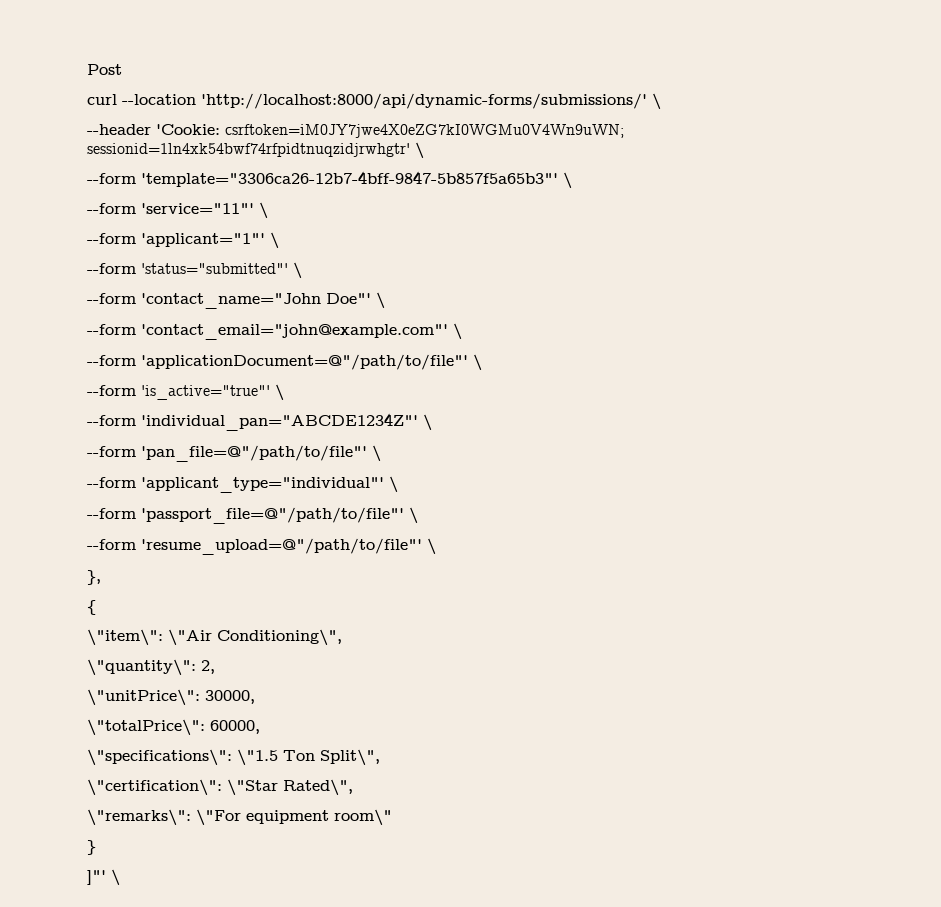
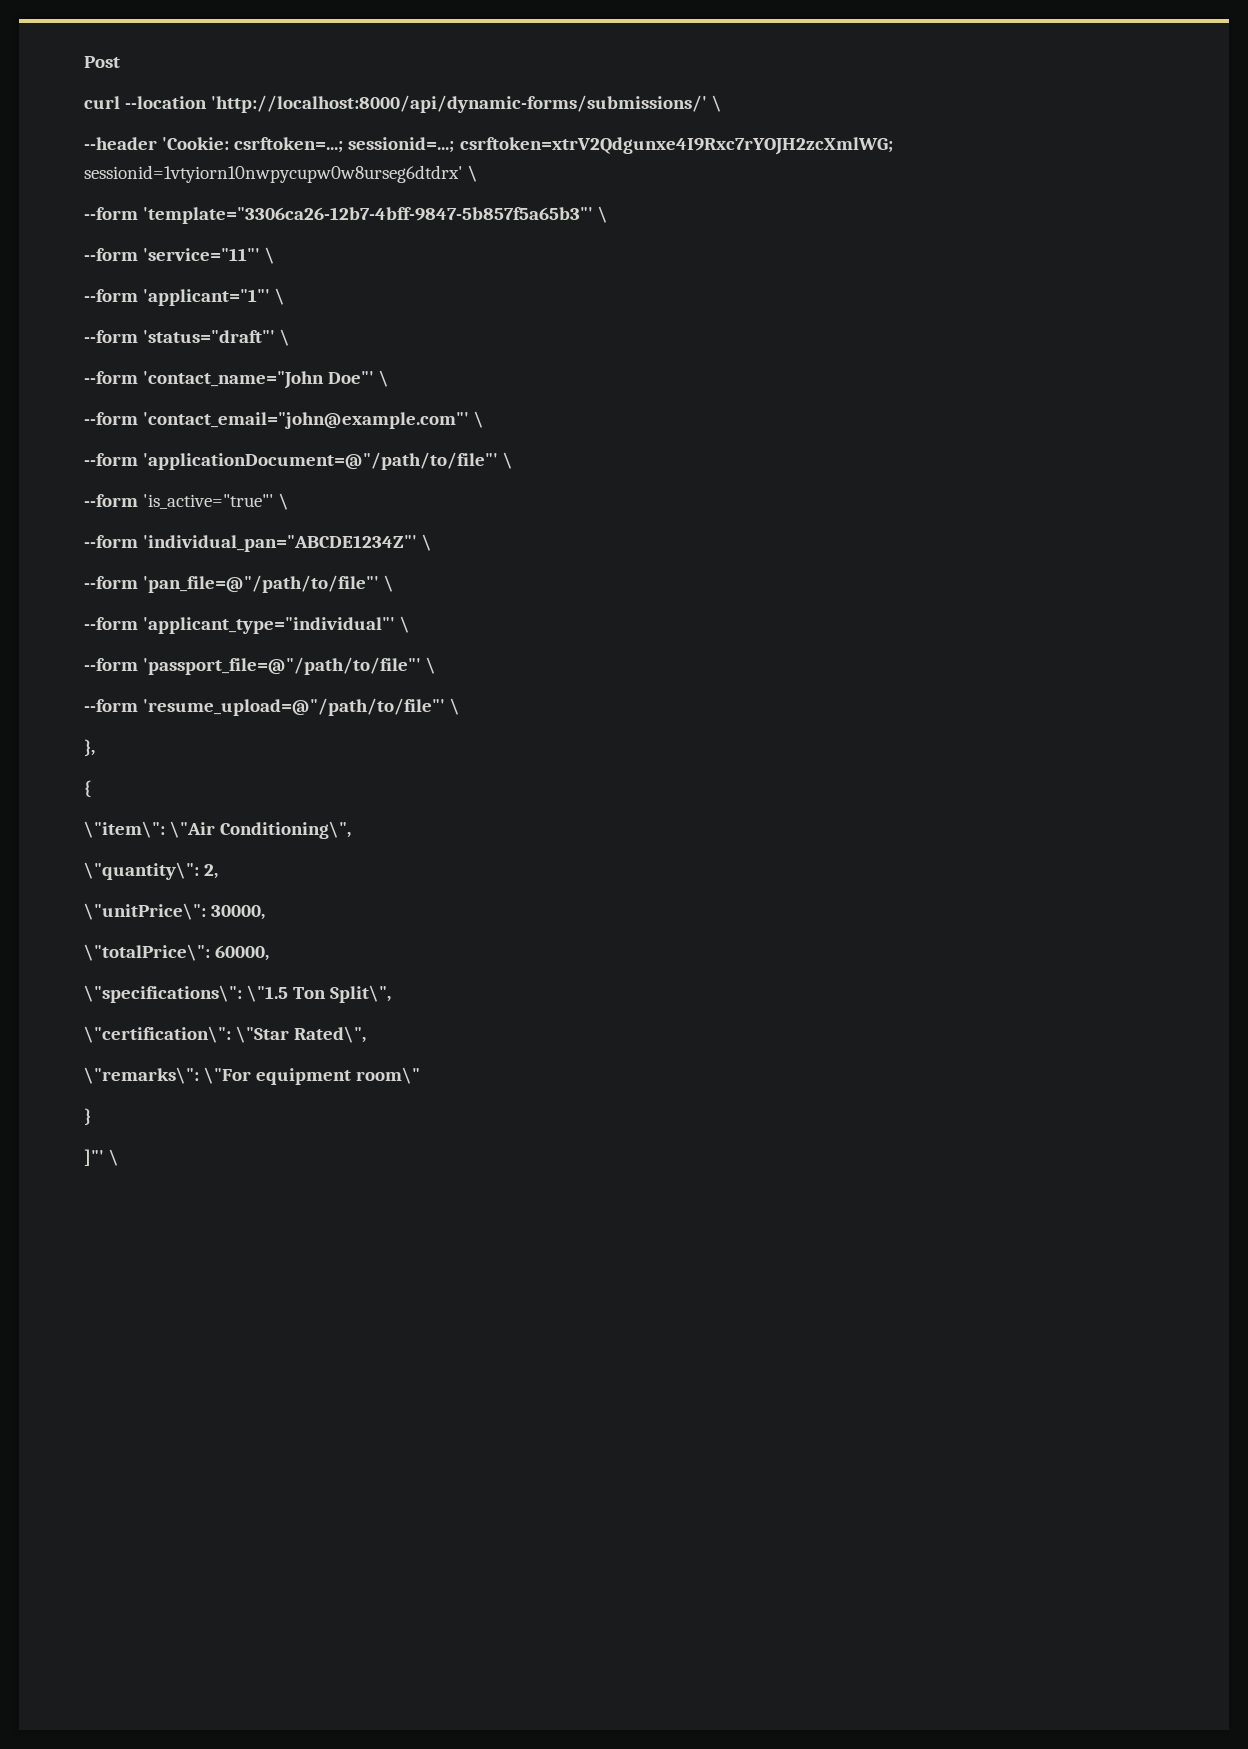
[225,124,624,138] [87,143,410,157] csrftoken=iM0JY7jwe4X0eZG7kI0WGMu0V4Wn9uWN; sessionid=1ln4xk54bwf74rfpidtnuqzidjrwhgtr' -> [234,137,893,155] [84,165,463,183] csrftoken=...; sessionid=...; csrftoken=xtrV2Qdgunxe4I9Rxc7rYOJH2zcXmlWG; sessionid=1vtyiorn10nwpycupw0w8urseg6dtdrx'
[141,263,288,274] 'status="submitted"' -> [143,330,276,343] 'status="draft"'

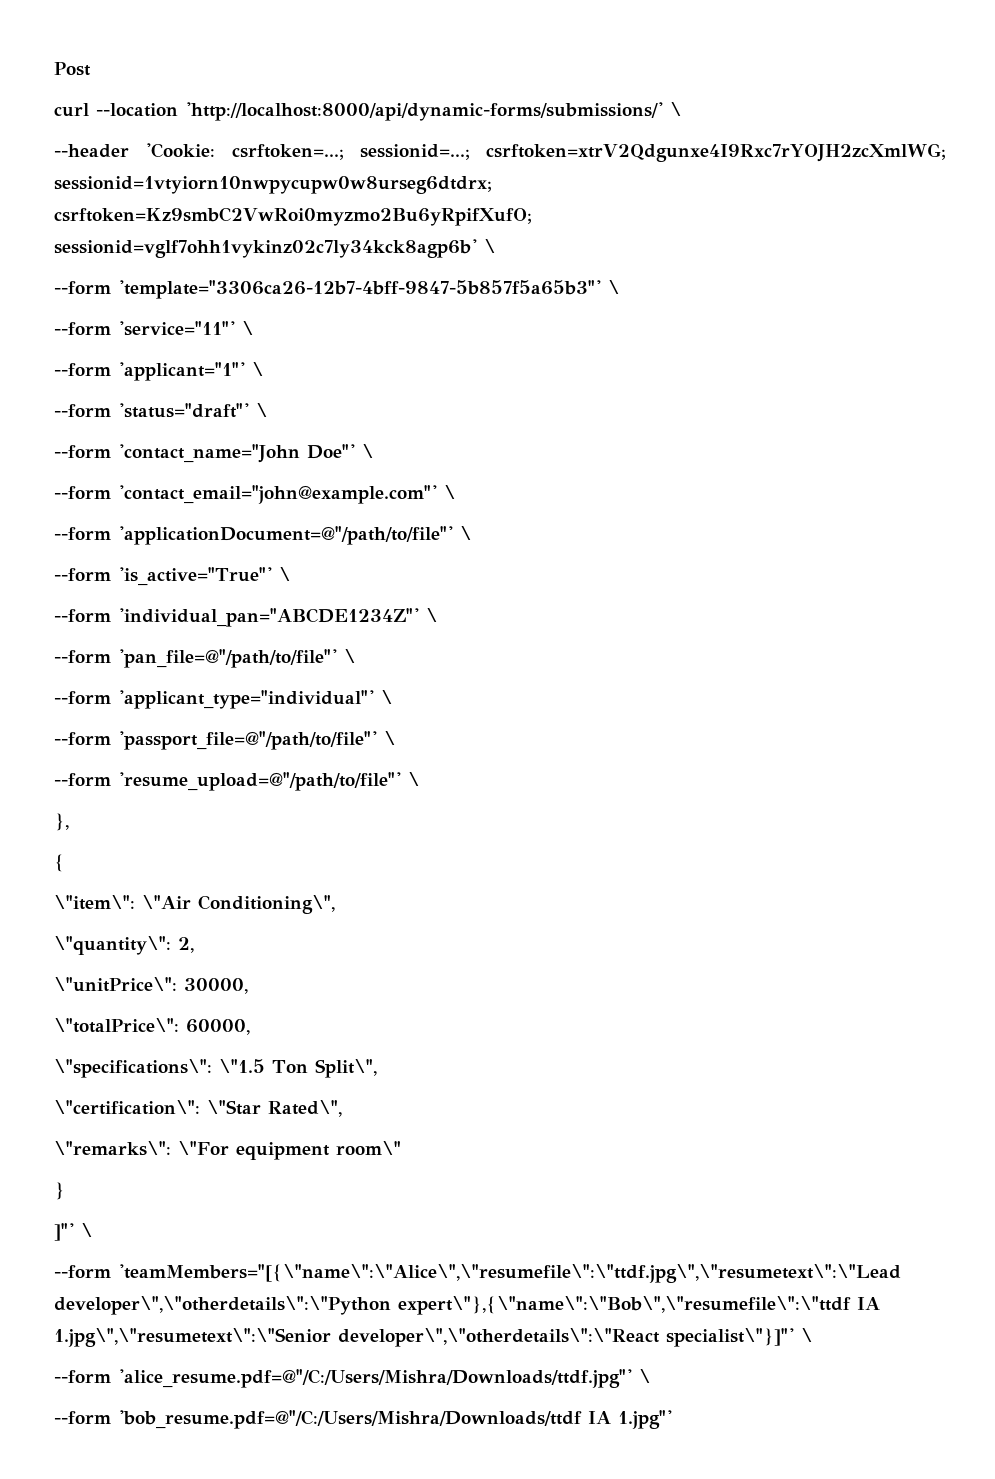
[84,165,463,183] sessionid=1vtyiorn10nwpycupw0w8urseg6dtdrx' -> [54,176,492,194] [54,207,532,226] [54,239,477,258] sessionid=1vtyiorn10nwpycupw0w8urseg6dtdrx; csrftoken=Kz9smbC2VwRoi0myzmo2Bu6yRpifXufO; sessionid=vglf7ohh1vykinz02c7ly34kck8agp6b'
[143,494,275,509] 'is_active="true"' -> [118,567,272,586] 'is_active="True"'
(120, 1157) none -> [54,1264,901,1283] [54,1296,880,1315] [54,1328,813,1347] [54,1369,651,1388] [54,1410,672,1429] // --form 'teamMembers="[{\"name\":\"Alice\",\"resumefile\":\"ttdf.jpg\",\"resumetext\":\"Lead developer\",\"otherdetails\":\"Python expert\"},{\"name\":\"Bob\",\"resumefile\":\"ttdf IA 1.jpg\",\"resumetext\":\"Senior developer\",\"otherdetails\":\"React specialist\"}]"' \ // --form 'alice_resume.pdf=@"/C:/Users/Mishra/Downloads/ttdf.jpg"' \ // --form 'bob_resume.pdf=@"/C:/Users/Mishra/Downloads/ttdf IA 1.jpg"'

